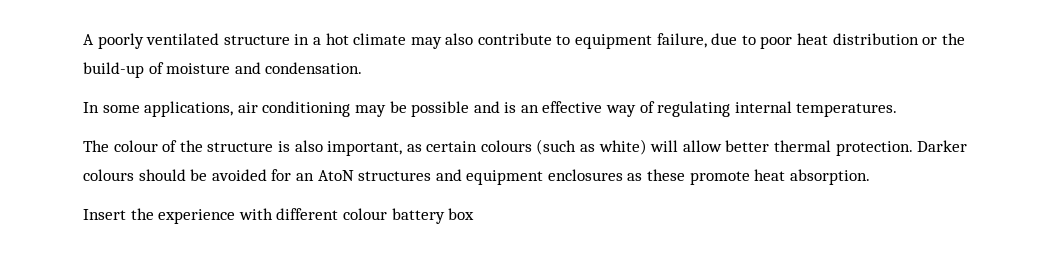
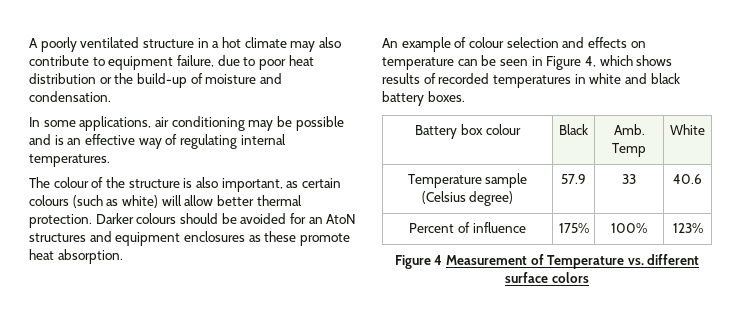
[83,208,475,224] Insert the experience with different colour battery box -> [382,37,646,52] [382,55,673,70] [382,73,680,88] [382,91,465,106] [415,124,521,139] [559,124,588,135] [613,124,645,135] [612,143,646,157] [670,124,705,135] [407,173,528,188] [421,191,514,206] [561,174,586,184] [622,174,636,184] [673,174,702,184] [409,222,526,233] [558,223,589,233] [611,223,647,233] [672,223,703,233] [394,254,700,269] [505,272,589,283] An example of colour selection and effects on temperature can be seen in Figure 4, which shows results of recorded temperatures in white and black battery boxes. // Battery box colour | Black | Amb. Temp | White // Temperature sample (Celsius degree) | 57.9 | 33 | 40.6 // Percent of influence | 175% | 100% | 123% // Figure 4 Measurement of Temperature vs. different surface colors

